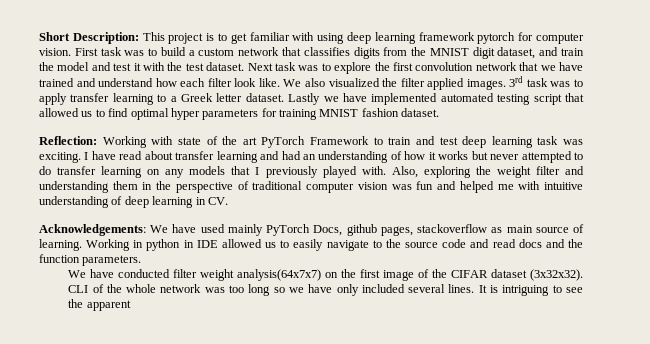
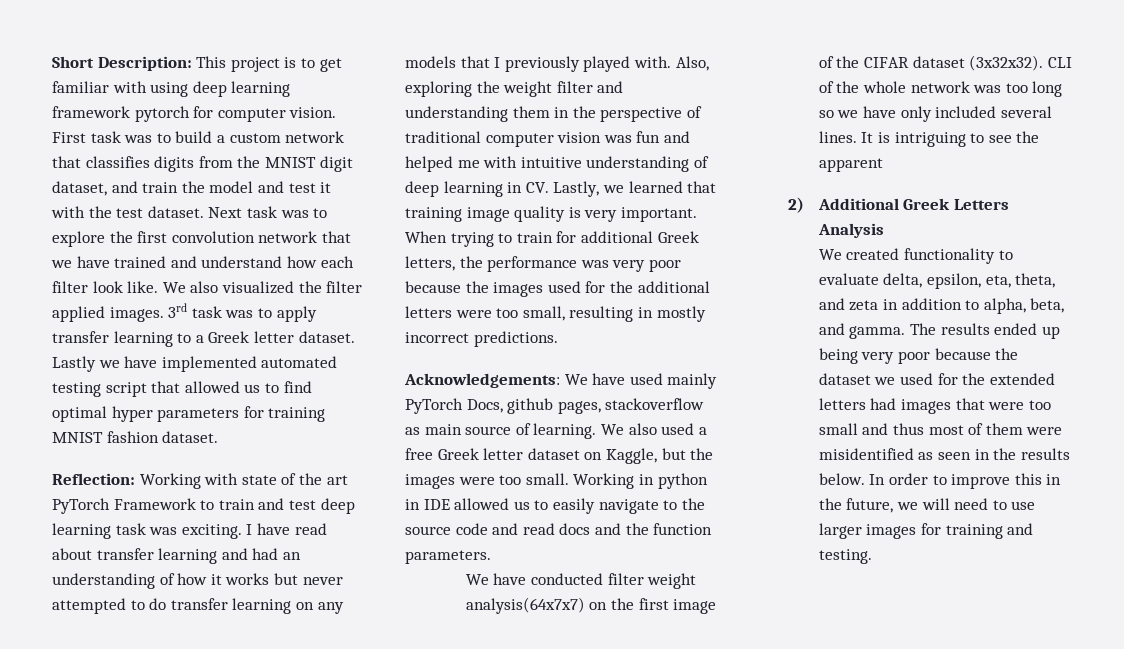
(228, 201) none -> [553,181,717,197] [405,206,697,222] [405,231,699,247] [405,256,681,272] [405,281,710,297] [405,306,706,322] [405,331,558,347] Lastly, we learned that training image quality is very important. When trying to train for additional Greek letters, the performance was very poor because the images used for the additional letters were too small, resulting in mostly incorrect predictions.
(82, 245) none -> [600,423,707,435] [405,448,714,464] [405,473,569,489] We also used a free Greek letter dataset on Kaggle, but the images were too small.
(131, 305) none -> [788,197,1010,213] [817,223,884,238] [818,248,1013,264] [818,273,1056,289] [818,298,1065,314] [818,323,1060,339] [818,348,1019,364] [818,373,1055,385] [818,398,1051,414] [818,423,1063,435] [818,448,1070,460] [818,473,1062,489] [818,498,1036,513] [818,523,1034,539] [818,549,872,564] // 2) Additional Greek Letters Analysis // We created functionality to evaluate delta, epsilon, eta, theta, and zeta in addition to alpha, beta, and gamma. The results ended up being very poor because the dataset we used for the extended letters had images that were too small and thus most of them were misidentified as seen in the results below. In order to improve this in the future, we will need to use larger images for training and testing.

